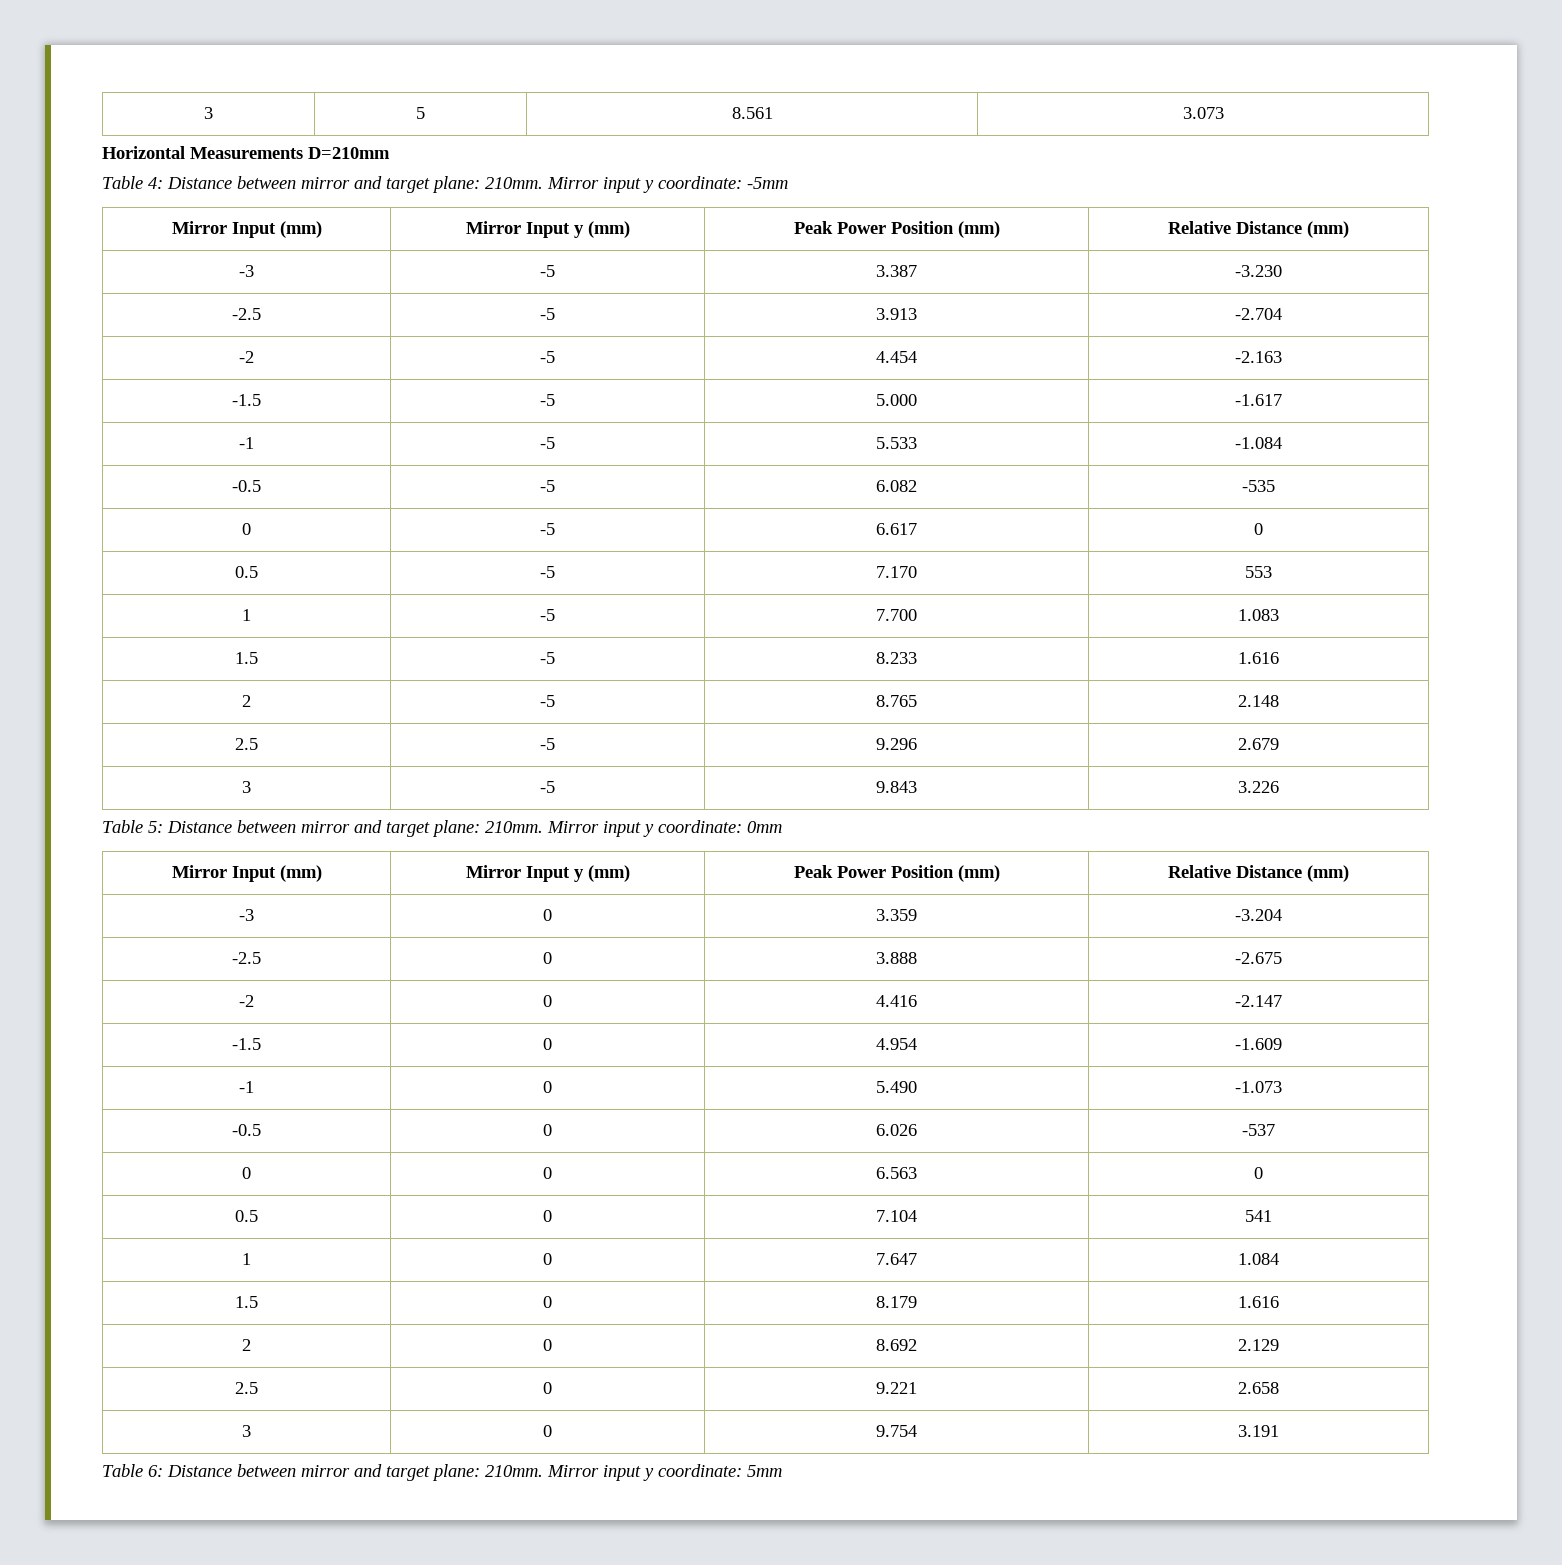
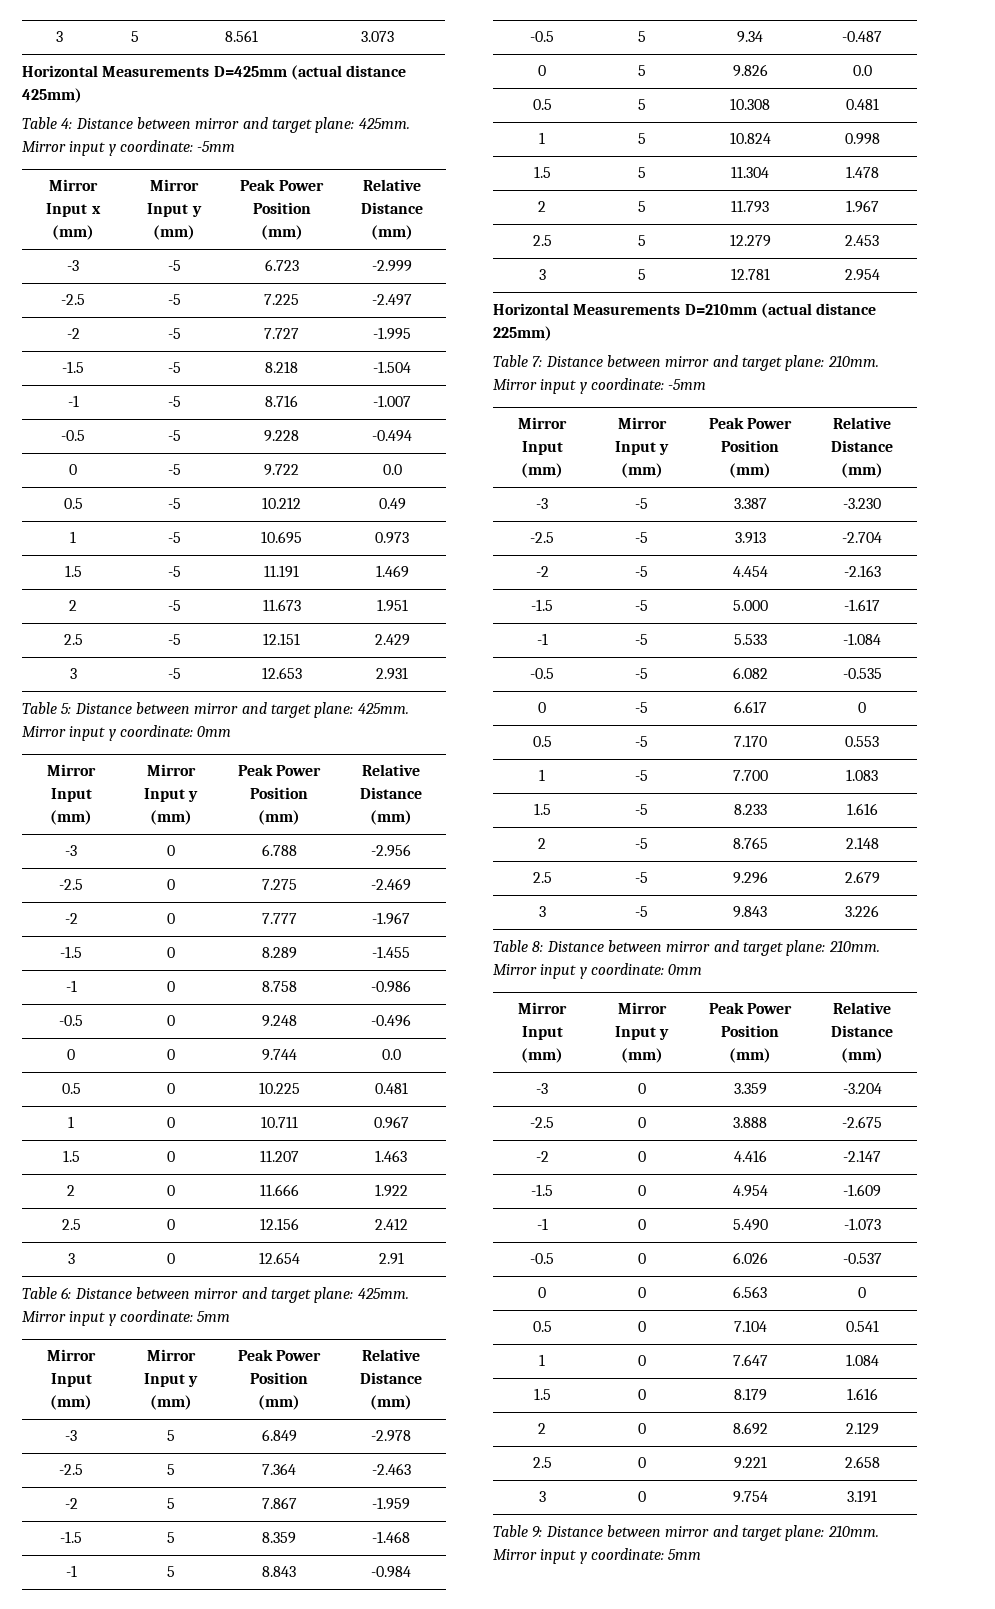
[308,147,390,159] D=210mm -> [213,65,407,80] [22,88,82,103] D=425mm (actual distance 425mm)
(480, 184) none -> [358,118,410,129] [22,140,236,156] [49,179,98,191] [46,203,101,217] [52,225,94,240] [150,179,199,191] [147,203,202,217] [153,225,195,240] [240,179,324,191] [252,202,311,214] [260,225,303,240] [363,179,421,191] [361,202,423,214] [371,225,413,240] [67,260,79,271] [167,260,181,271] [264,259,299,271] [372,260,412,272] [61,294,85,305] [167,294,181,305] [264,294,299,305] [372,294,412,306] [66,328,80,339] [167,328,181,339] [264,328,299,339] [373,327,411,340] [62,361,84,373] [167,362,181,373] [265,361,298,373] [373,361,411,373] [67,395,79,407] [167,396,181,407] [265,395,298,407] [373,395,411,407] [61,430,85,441] [167,430,181,441] [264,430,299,442] [372,430,412,442] [69,464,77,475] [167,464,181,475] [264,464,299,476] [382,464,402,475] [63,498,83,509] [167,498,181,509] [262,497,301,509] [378,498,406,510] [70,531,76,543] [167,532,181,543] [261,531,302,544] [375,532,409,544] [64,565,82,577] [167,566,181,577] [264,565,299,578] [375,565,409,578] [69,600,77,611] [167,600,181,611] [262,599,301,611] [376,599,408,612] [63,634,83,645] [167,634,181,645] [263,633,300,645] [374,634,410,646] [69,668,77,679] [167,668,181,679] [261,667,302,679] [376,667,408,680] [22,702,409,718] [22,725,232,741] [47,764,96,776] [50,788,92,802] [50,810,92,825] [146,764,196,776] [143,788,199,802] [149,810,192,825] [237,764,322,776] [250,787,308,799] [258,810,300,825] [362,764,420,776] [360,787,422,799] [370,810,412,825] [65,845,77,856] [166,845,175,856] [261,844,297,856] [371,844,411,857] [59,879,83,890] [166,879,175,890] [261,879,297,890] [371,878,411,891] [64,913,78,924] [166,913,175,924] [261,913,297,924] [372,912,410,925] [60,946,82,958] [166,947,175,958] [261,947,297,959] [372,946,410,958] [65,980,77,992] [166,981,175,992] [261,981,297,992] [371,980,411,993] [59,1015,83,1026] [166,1015,175,1026] [261,1015,297,1027] [371,1014,411,1027] [67,1049,75,1060] [166,1049,175,1060] [261,1049,297,1061] [381,1049,401,1060] [61,1083,81,1094] [166,1083,175,1094] [258,1082,300,1094] [374,1082,408,1094] [68,1116,74,1128] [166,1117,175,1128] [260,1116,298,1128] [373,1116,409,1129] [62,1150,80,1162] [166,1151,175,1162] [259,1150,299,1162] [375,1150,407,1162] [67,1185,75,1196] [166,1185,175,1196] [259,1184,299,1196] [374,1184,408,1197] [61,1219,81,1230] [166,1219,175,1230] [259,1218,299,1230] [374,1218,408,1230] [67,1253,75,1264] [166,1253,175,1264] [258,1252,300,1264] [378,1252,404,1265] [22,1287,409,1303] [22,1310,231,1326] [47,1349,96,1361] [50,1373,92,1387] [50,1395,92,1410] [146,1349,196,1361] [143,1373,199,1387] [149,1395,192,1410] [237,1349,322,1361] [250,1372,308,1384] [258,1395,300,1410] [362,1349,420,1361] [360,1372,422,1384] [370,1395,412,1410] [65,1430,77,1441] [166,1430,175,1441] [261,1429,297,1442] [371,1430,411,1442] [59,1464,83,1475] [166,1464,175,1475] [262,1463,296,1475] [371,1463,411,1475] [64,1498,78,1509] [166,1498,175,1509] [261,1497,297,1509] [372,1497,410,1510] [60,1531,82,1543] [166,1532,175,1543] [262,1532,296,1544] [372,1531,410,1543] [65,1565,77,1577] [166,1566,175,1577] [262,1566,296,1577] [371,1566,411,1578] [530,31,554,42] [637,31,646,42] [737,31,763,43] [842,31,882,42] [538,65,546,76] [637,65,646,76] [732,64,768,77] [852,65,872,76] [532,99,552,110] [637,99,646,110] [730,98,770,110] [845,98,879,110] [539,132,545,144] [637,133,646,144] [729,132,771,144] [844,133,880,145] [533,166,551,178] [637,167,646,178] [731,166,769,178] [845,166,879,178] [538,201,546,212] [637,201,646,212] [731,200,769,213] [845,200,879,213] [532,235,552,246] [637,235,646,246] [729,234,771,247] [845,235,879,246] [538,269,546,280] [637,269,646,280] [730,268,770,280] [844,269,880,281] [493,303,877,318] [493,326,552,341] [493,355,825,371] 425mm. Mirror input y coordinate: -5mm // Mirror Input x (mm) | Mirror Input y (mm) | Peak Power Position (mm) | Relative Distance (mm) // -3 | -5 | 6.723 | -2.999 // -2.5 | -5 | 7.225 | -2.497 // -2 | -5 | 7.727 | -1.995 // -1.5 | -5 | 8.218 | -1.504 // -1 | -5 | 8.716 | -1.007 // -0.5 | -5 | 9.228 | -0.494 // 0 | -5 | 9.722 | 0.0 // 0.5 | -5 | 10.212 | 0.49 // 1 | -5 | 10.695 | 0.973 // 1.5 | -5 | 11.191 | 1.469 // 2 | -5 | 11.673 | 1.951 // 2.5 | -5 | 12.151 | 2.429 // 3 | -5 | 12.653 | 2.931 // Table 5: Distance between mirror and target plane: 425mm. Mirror input y coordinate: 0mm // Mirror Input (mm) | Mirror Input y (mm) | Peak Power Position (mm) | Relative Distance (mm) // -3 | 0 | 6.788 | -2.956 // -2.5 | 0 | 7.275 | -2.469 // -2 | 0 | 7.777 | -1.967 // -1.5 | 0 | 8.289 | -1.455 // -1 | 0 | 8.758 | -0.986 // -0.5 | 0 | 9.248 | -0.496 // 0 | 0 | 9.744 | 0.0 // 0.5 | 0 | 10.225 | 0.481 // 1 | 0 | 10.711 | 0.967 // 1.5 | 0 | 11.207 | 1.463 // 2 | 0 | 11.666 | 1.922 // 2.5 | 0 | 12.156 | 2.412 // 3 | 0 | 12.654 | 2.91 // Table 6: Distance between mirror and target plane: 425mm. Mirror input y coordinate: 5mm // Mirror Input (mm) | Mirror Input y (mm) | Peak Power Position (mm) | Relative Distance (mm) // -3 | 5 | 6.849 | -2.978 // -2.5 | 5 | 7.364 | -2.463 // -2 | 5 | 7.867 | -1.959 // -1.5 | 5 | 8.359 | -1.468 // -1 | 5 | 8.843 | -0.984 // -0.5 | 5 | 9.34 | -0.487 // 0 | 5 | 9.826 | 0.0 // 0.5 | 5 | 10.308 | 0.481 // 1 | 5 | 10.824 | 0.998 // 1.5 | 5 | 11.304 | 1.478 // 2 | 5 | 11.793 | 1.967 // 2.5 | 5 | 12.279 | 2.453 // 3 | 5 | 12.781 | 2.954 // Horizontal Measurements D=210mm (actual distance 225mm) // Table 7: Distance between mirror and target plane:
[1242,480,1275,492] -535 -> [842,668,882,679] -0.535
[1245,566,1272,578] 553 -> [845,736,879,747] 0.553
[148,821,163,833] 5: -> [532,941,544,952] 8:
[1242,1124,1275,1136] -537 -> [842,1253,882,1264] -0.537
[1245,1210,1272,1222] 541 -> [845,1320,879,1332] 0.541
[148,1465,163,1477] 6: -> [532,1526,543,1538] 9:

